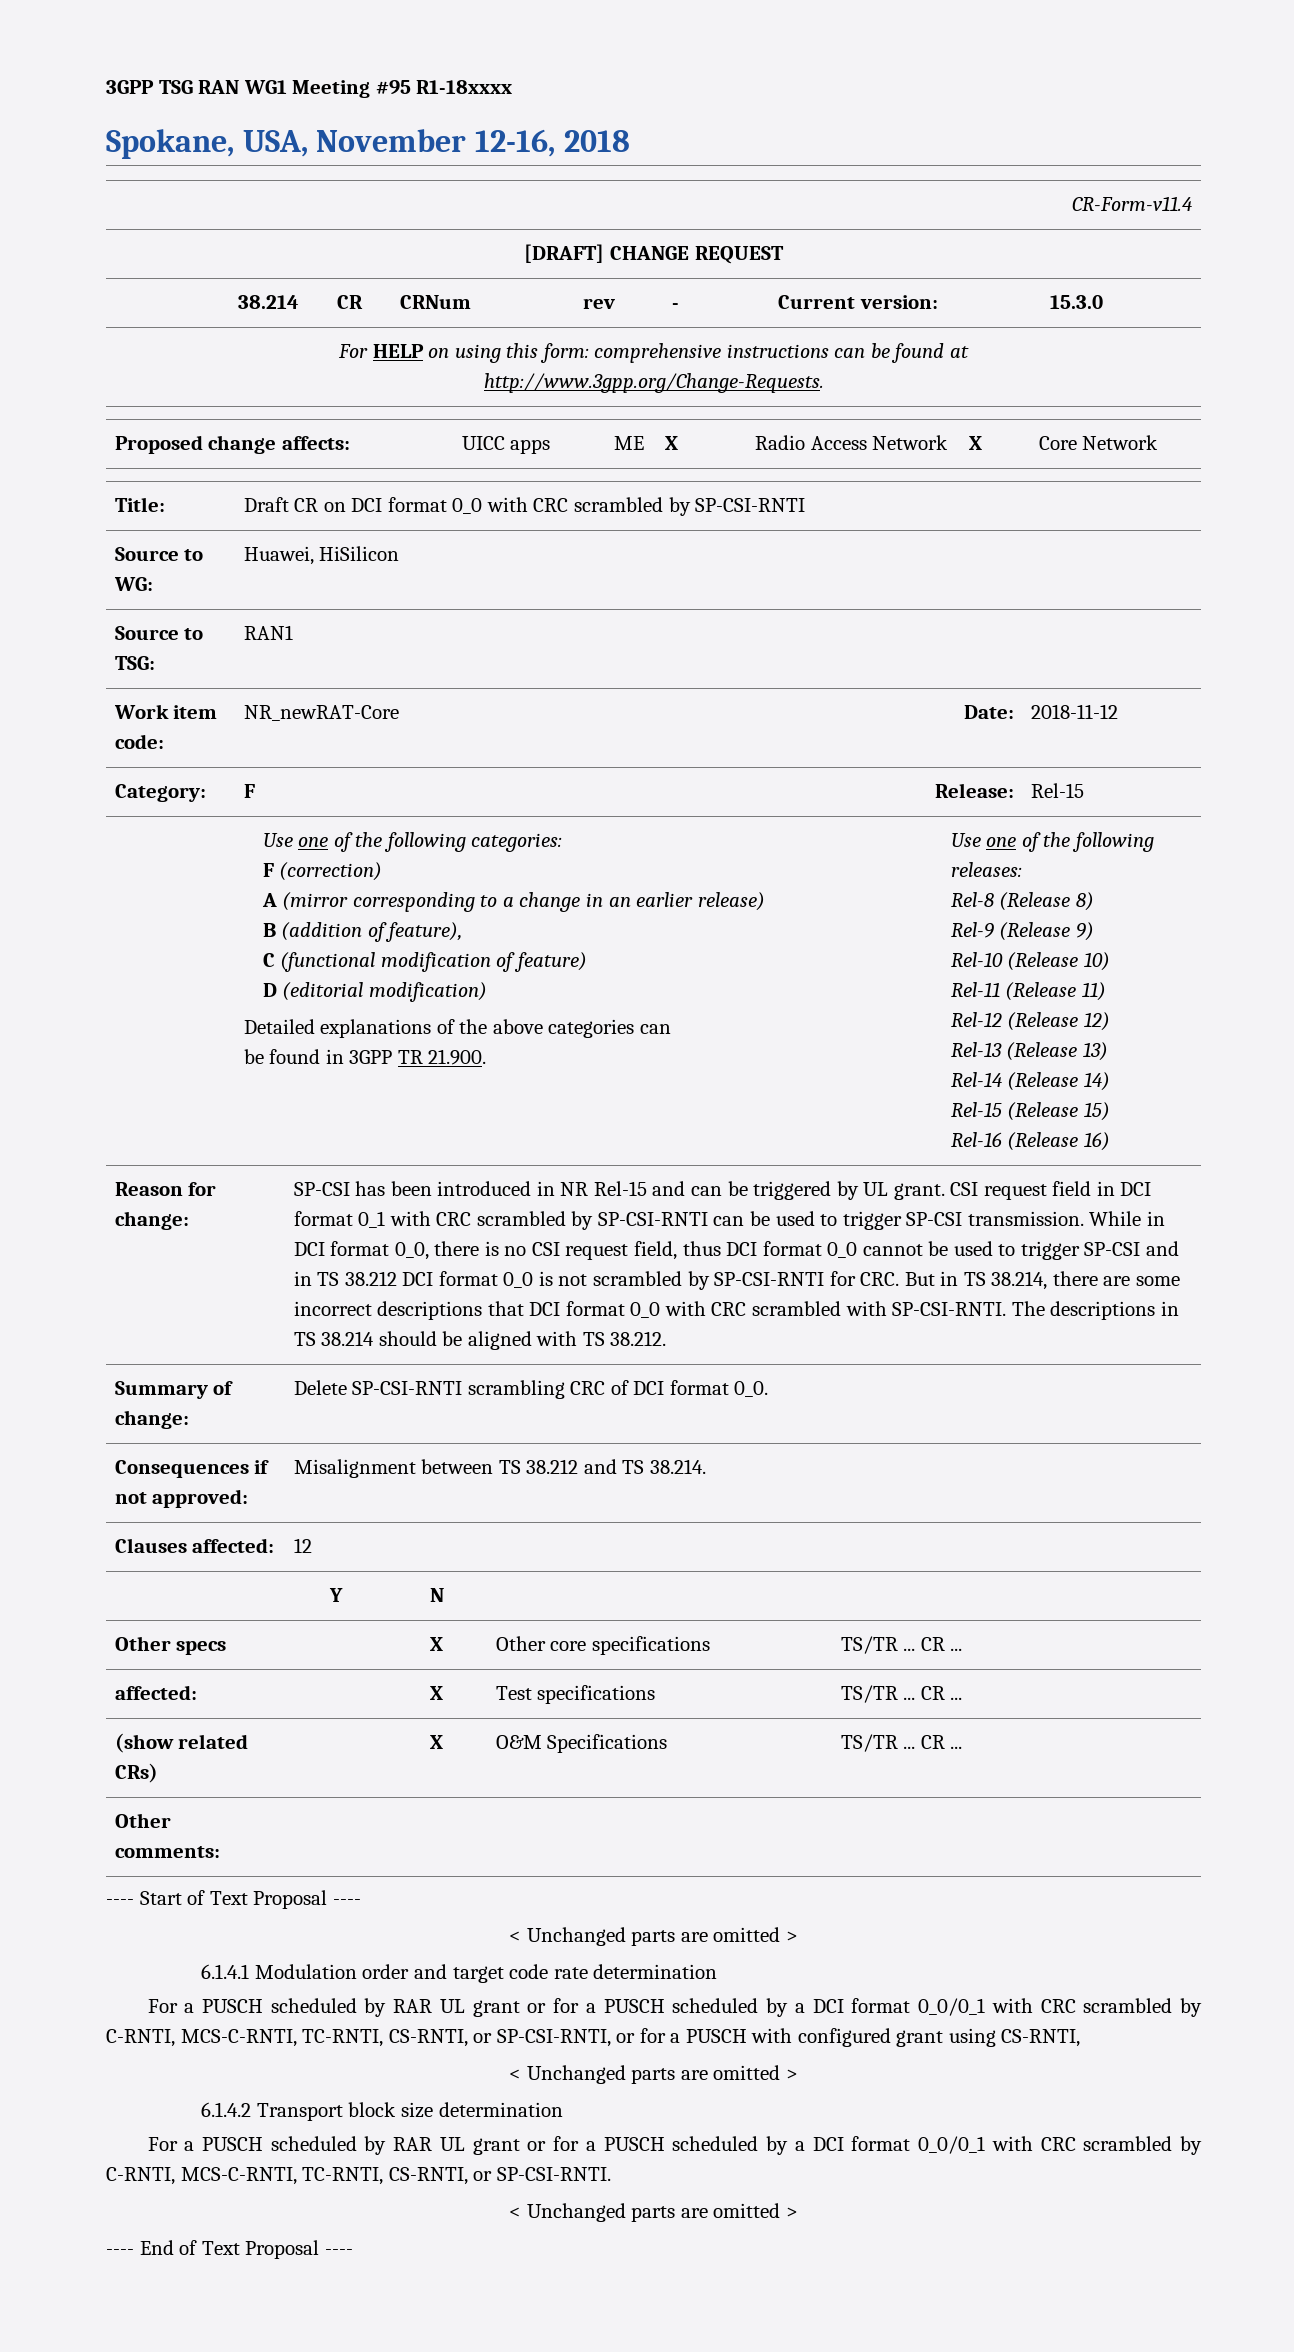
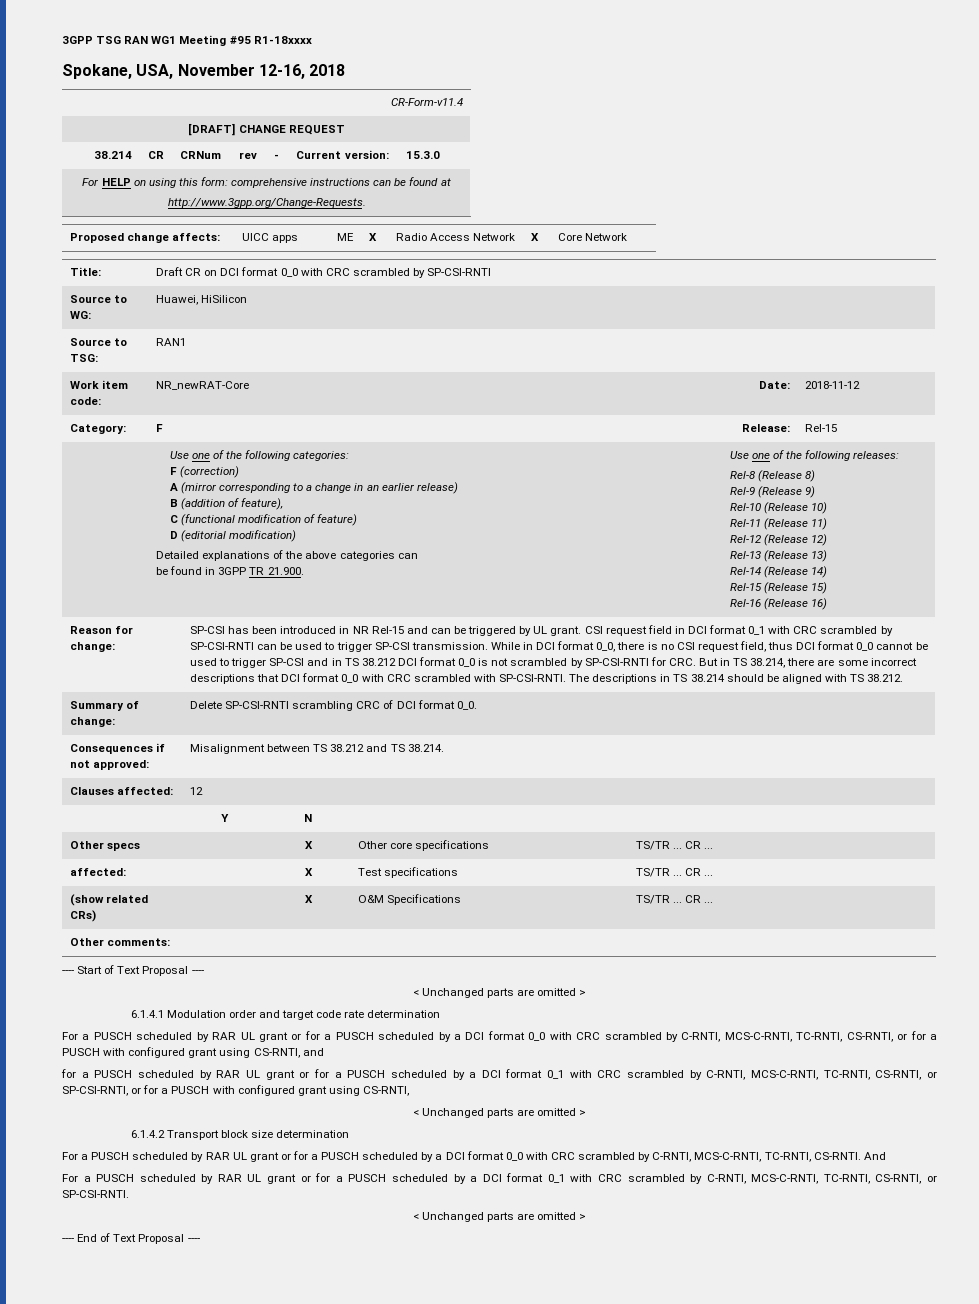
[918,1998,986,2016] 0_0/0_1 -> [528,1031,938,1042] [62,1047,324,1058] [61,1069,565,1080] 0_0 with CRC scrambled by C-RNTI, MCS-C-RNTI, TC-RNTI, CS-RNTI, or for a PUSCH with configured grant using CS-RNTI, and // for a PUSCH scheduled by RAR UL grant or for a PUSCH scheduled by a DCI format 0_1
[918,2136,986,2154] 0_0/0_1 -> [505,1152,886,1162] [62,1173,565,1184] 0_0 with CRC scrambled by C-RNTI, MCS-C-RNTI, TC-RNTI, CS-RNTI. And // For a PUSCH scheduled by RAR UL grant or for a PUSCH scheduled by a DCI format 0_1

